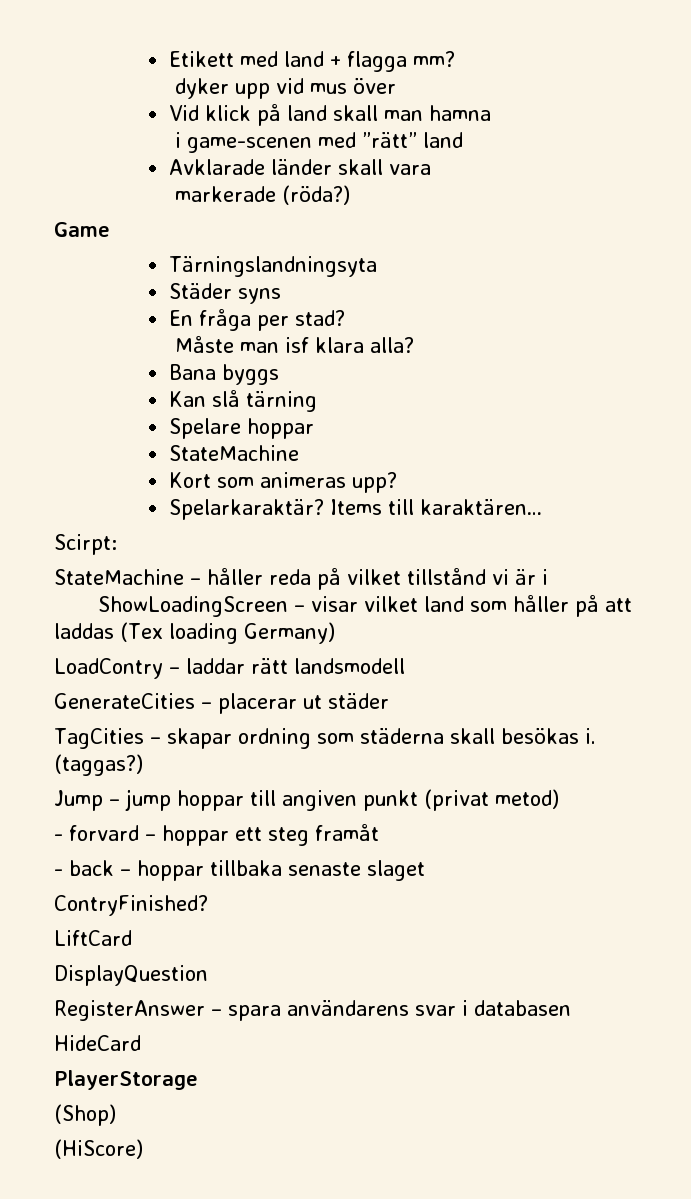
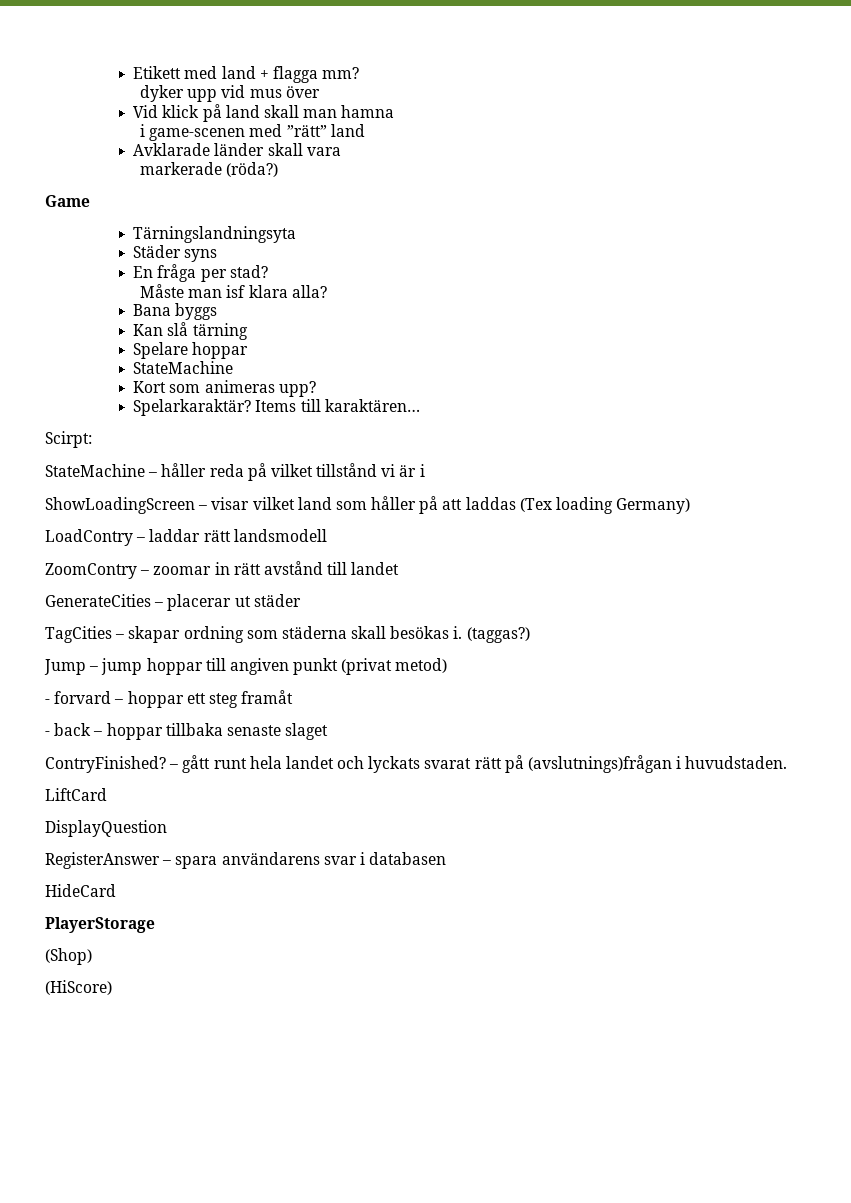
(405, 666) none -> [45,561,400,579] // ZoomContry – zoomar in rätt avstånd till landet
(208, 905) none -> [169,755,788,773] – gått runt hela landet och lyckats svarat rätt på (avslutnings)frågan i huvudstaden.

